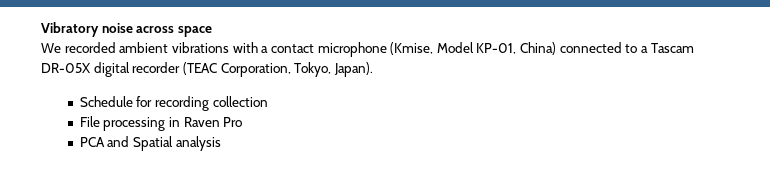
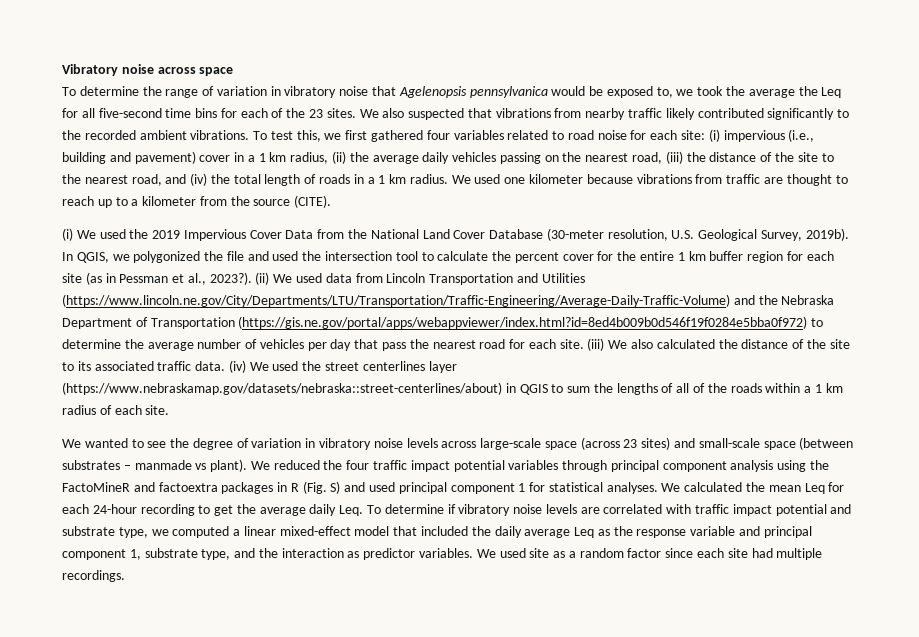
[41,42,694,57] [41,62,373,77] [79,96,268,111] [79,116,243,131] [79,136,221,151] We recorded ambient vibrations with a contact microphone (Kmise, Model KP-01, China) connected to a Tascam DR-05X digital recorder (TEAC Corporation, Tokyo, Japan). // Schedule for recording collection // File processing in Raven Pro // PCA and Spatial analysis -> [62,86,842,98] [62,108,850,120] [62,129,815,142] [62,151,834,164] [62,173,848,186] [62,195,332,208] [62,228,849,241] [62,251,834,263] [62,272,585,285] [62,294,835,307] [62,316,824,329] [62,338,850,351] [62,360,457,373] [62,382,843,395] [62,405,170,415] [62,437,854,450] [62,459,830,472] [62,481,845,494] [62,504,852,516] [62,526,812,538] [62,548,823,560] [62,570,125,582] To determine the range of variation in vibratory noise that Agelenopsis pennsylvanica would be exposed to, we took the average the Leq for all five-second time bins for each of the 23 sites. We also suspected that vibrations from nearby traffic likely contributed significantly to the recorded ambient vibrations. To test this, we first gathered four variables related to road noise for each site: (i) impervious (i.e., building and pavement) cover in a 1 km radius, (ii) the average daily vehicles passing on the nearest road, (iii) the distance of the site to the nearest road, and (iv) the total length of roads in a 1 km radius. We used one kilometer because vibrations from traffic are thought to reach up to a kilometer from the source (CITE). // (i) We used the 2019 Impervious Cover Data from the National Land Cover Database (30-meter resolution, U.S. Geological Survey, 2019b). In QGIS, we polygonized the file and used the intersection tool to calculate the percent cover for the entire 1 km buffer region for each site (as in Pessman et al., 2023?). (ii) We used data from Lincoln Transportation and Utilities (https://www.lincoln.ne.gov/City/Departments/LTU/Transportation/Traffic-Engineering/Average-Daily-Traffic-Volume) and the Nebraska Department of Transportation (https://gis.ne.gov/portal/apps/webappviewer/index.html?id=8ed4b009b0d546f19f0284e5bba0f972) to determine the average number of vehicles per day that pass the nearest road for each site. (iii) We also calculated the distance of the site to its associated traffic data. (iv) We used the street centerlines layer (https://www.nebraskamap.gov/datasets/nebraska::street-centerlines/about) in QGIS to sum the lengths of all of the roads within a 1 km radius of each site. // We wanted to see the degree of variation in vibratory noise levels across large-scale space (across 23 sites) and small-scale space (between substrates – manmade vs plant). We reduced the four traffic impact potential variables through principal component analysis using the FactoMineR and factoextra packages in R (Fig. S) and used principal component 1 for statistical analyses. We calculated the mean Leq for each 24-hour recording to get the average daily Leq. To determine if vibratory noise levels are correlated with traffic impact potential and substrate type, we computed a linear mixed-effect model that included the daily average Leq as the response variable and principal component 1, substrate type, and the interaction as predictor variables. We used site as a random factor since each site had multiple recordings.

